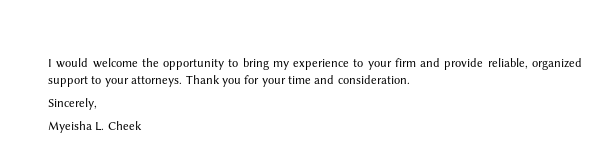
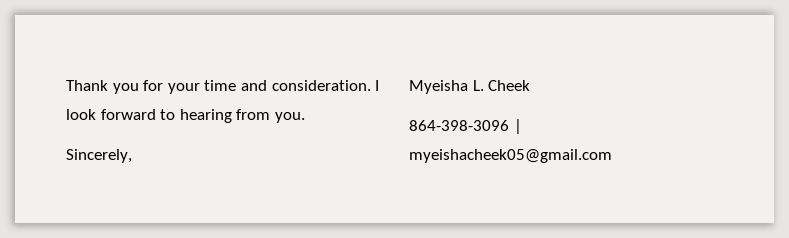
[48,58,582,70] [48,76,183,87] I would welcome the opportunity to bring my experience to your firm and provide reliable, organized support to your attorneys. -> (66, 85) none
(410, 79) none -> [375,80,380,91] [66,109,305,123] I look forward to hearing from you.
(142, 125) none -> [409,119,522,134] [409,149,612,163] // 864-398-3096 | myeishacheek05@gmail.com

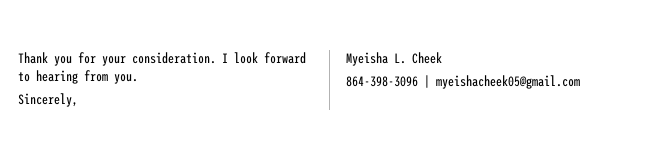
[204,80,267,91] time and -> (126, 61) none

